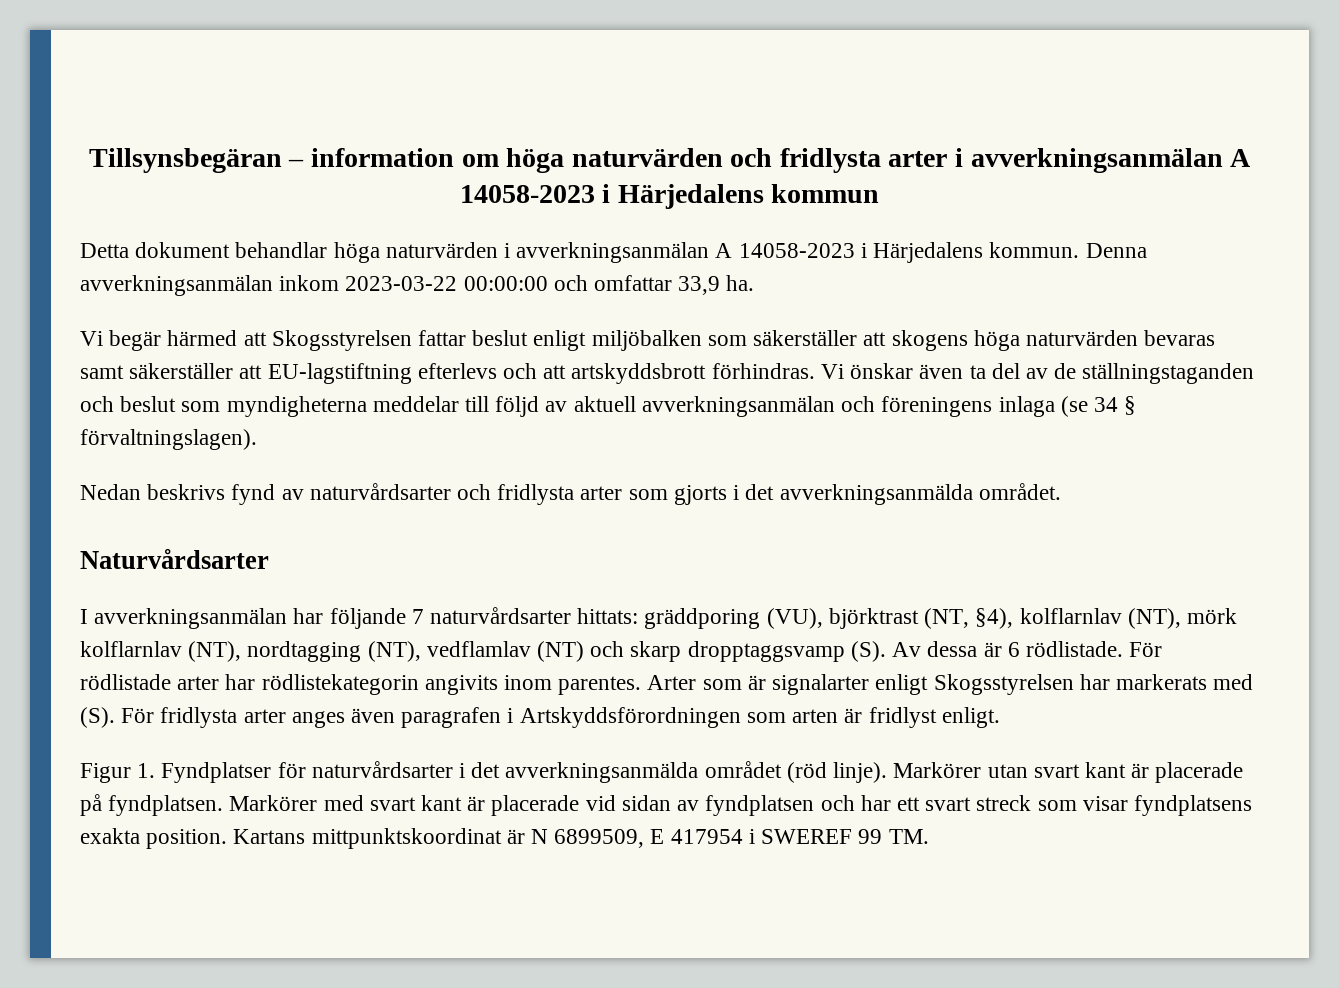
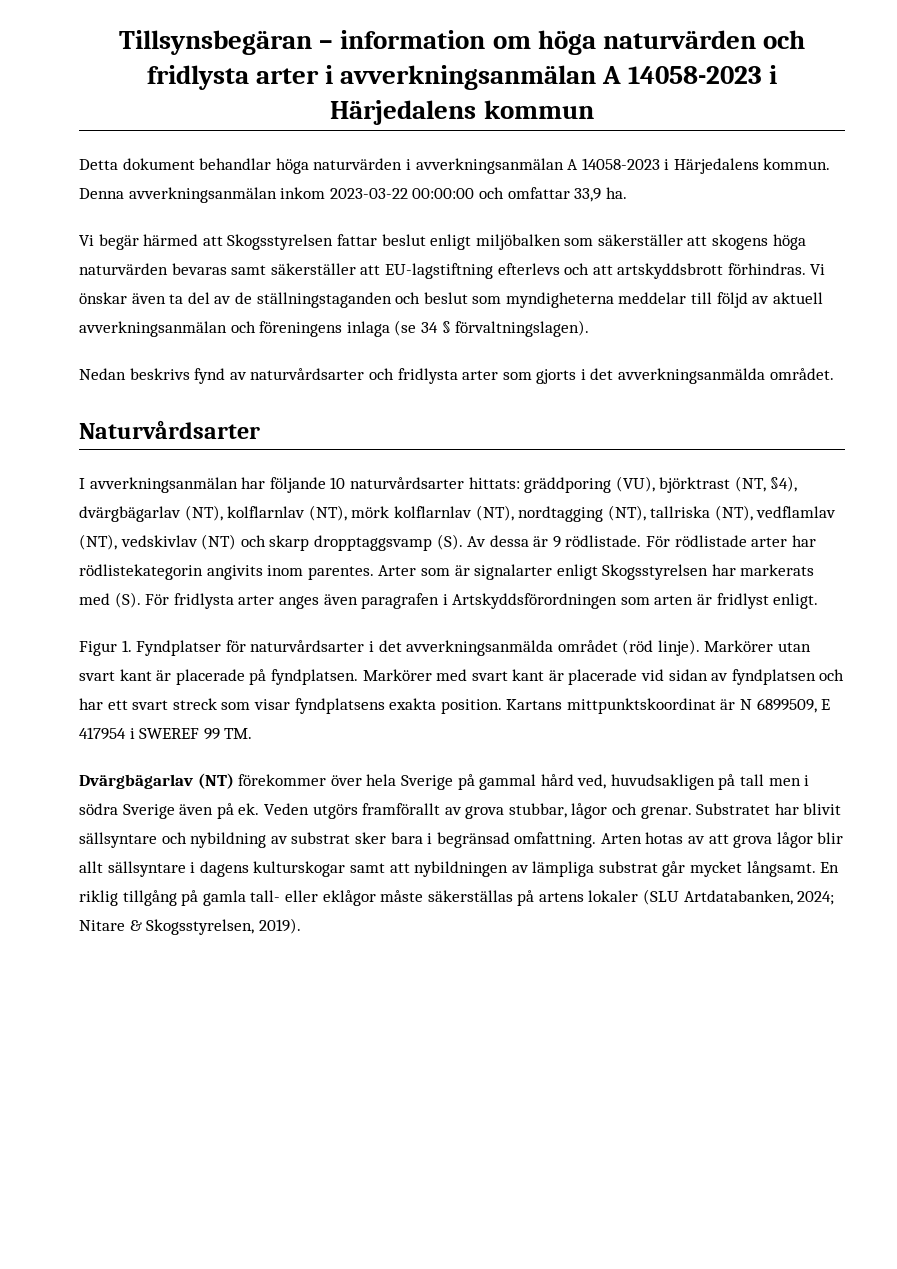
[411,609,424,624] 7 -> [330,477,346,489] 10
(1014, 618) none -> [79,505,223,522] dvärgbägarlav (NT),
[426,641,531,657] vedflamlav -> [650,505,837,521] [79,534,198,550] tallriska (NT), vedflamlav (NT), vedskivlav
[1007,642,1020,657] 6 -> [552,536,561,548] 9
(929, 836) none -> [79,773,810,790] [79,803,842,819] [79,832,844,848] [79,861,840,877] [79,889,835,906] [79,918,301,935] // Dvärgbägarlav (NT) förekommer över hela Sverige på gammal hård ved, huvudsakligen på tall men i södra Sverige även på ek. Veden utgörs framförallt av grova stubbar, lågor och grenar. Substratet har blivit sällsyntare och nybildning av substrat sker bara i begränsad omfattning. Arten hotas av att grova lågor blir allt sällsyntare i dagens kulturskogar samt att nybildningen av lämpliga substrat går mycket långsamt. En riklig tillgång på gamla tall- eller eklågor måste säkerställas på artens lokaler (SLU Artdatabanken, 2024; Nitare & Skogsstyrelsen, 2019).

